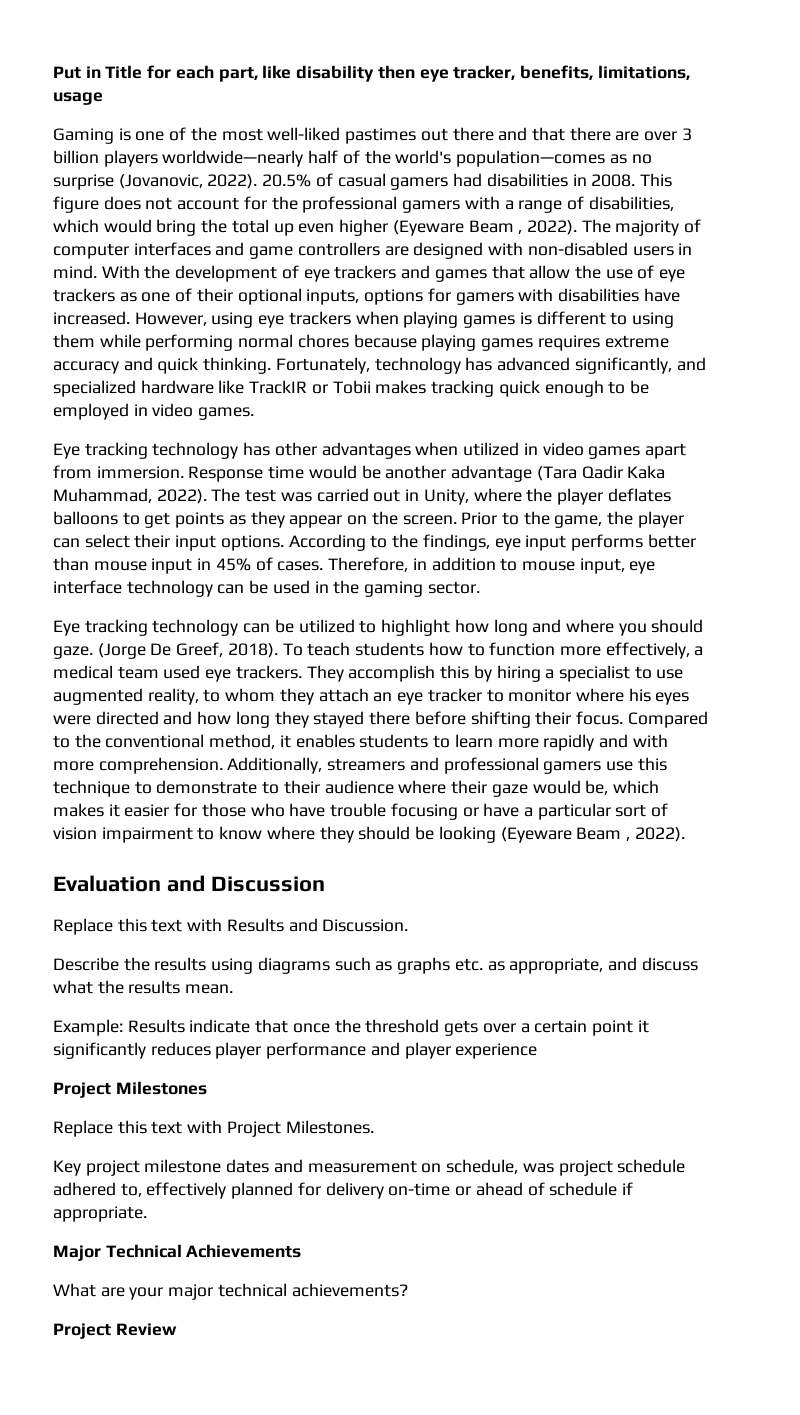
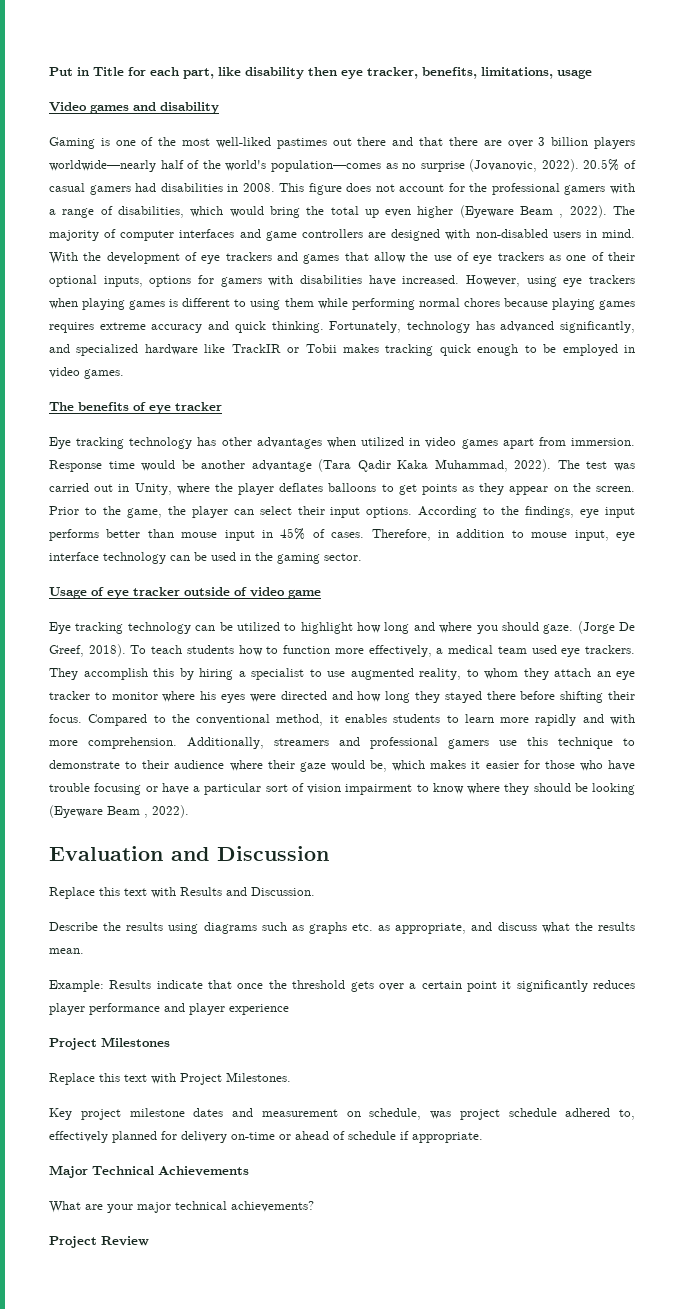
(103, 98) none -> [49,102,219,114] // Video games and disability
(255, 413) none -> [49,402,222,414] // The benefits of eye tracker
(480, 587) none -> [49,587,321,599] // Usage of eye tracker outside of video game

